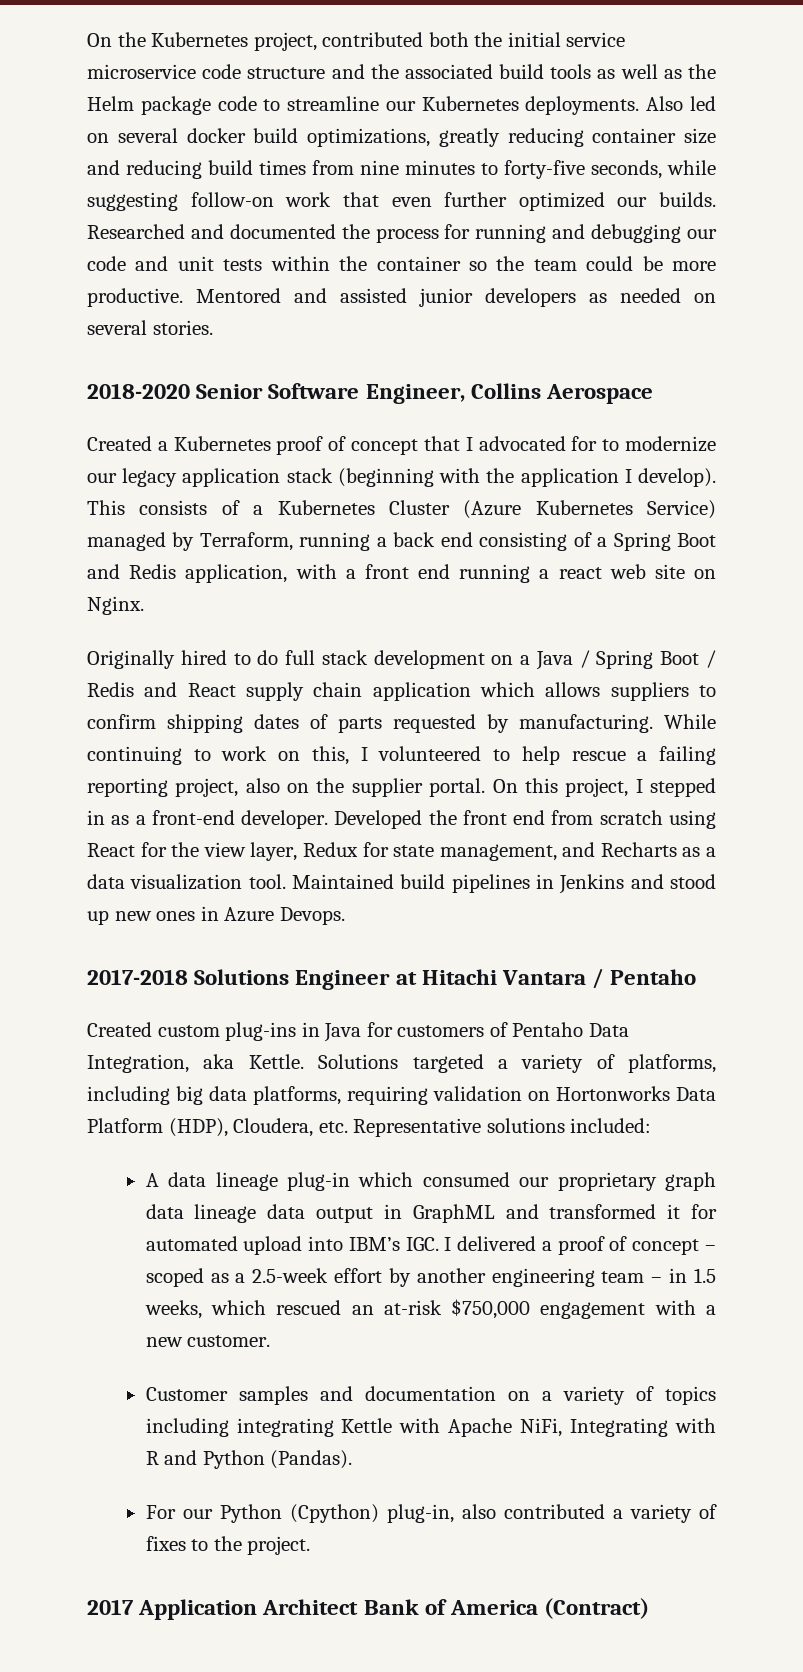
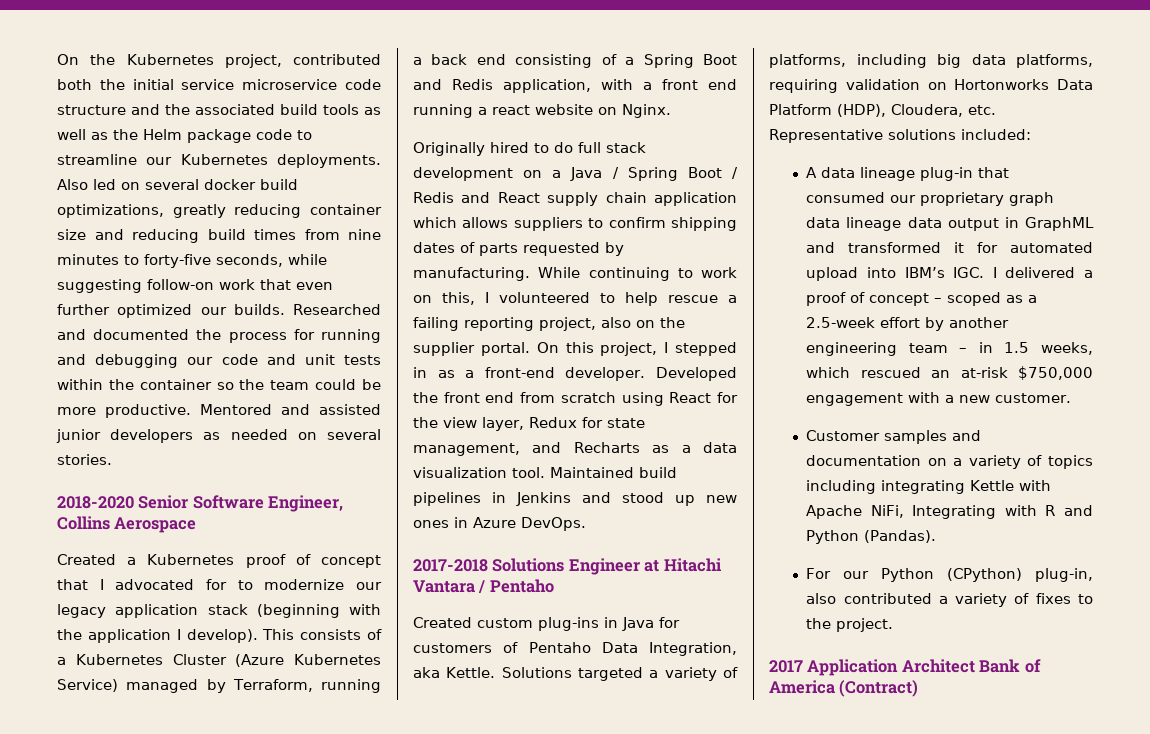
[609,564,685,579] web site -> [535,104,593,115] website
[279,907,345,925] Devops. -> [521,517,586,531] DevOps.
[358,1172,414,1187] which -> [978,167,1010,178] that
[289,1504,379,1523] (Cpython) -> [947,568,1023,582] (CPython)

